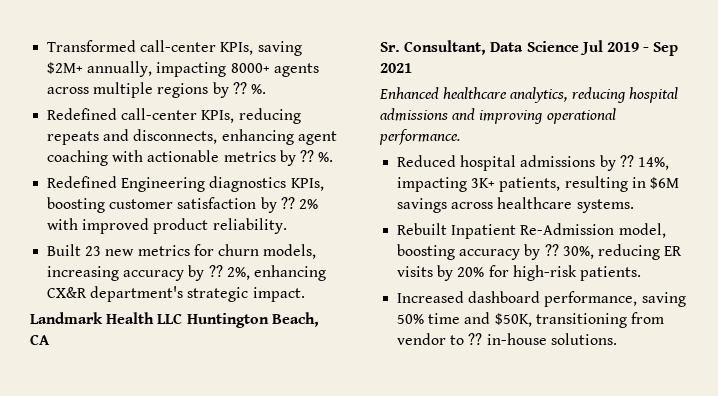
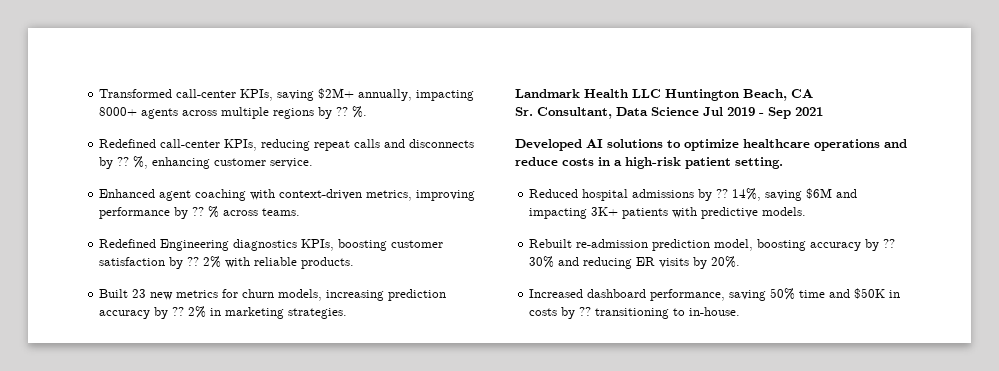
[47,129,337,145] [47,150,334,166] repeats and disconnects, enhancing agent coaching with actionable metrics by ?? %. -> [314,139,475,151] [99,156,314,169] [99,189,476,201] [99,206,301,219] repeat calls and disconnects by ?? %, enhancing customer service. // Enhanced agent coaching with context-driven metrics, improving performance by ?? % across teams.
[82,218,287,234] improved product reliability. -> [254,257,355,269] reliable products.
[123,265,326,281] [47,286,305,302] accuracy by ?? 2%, enhancing CX&R department's strategic impact. -> [388,289,447,301] [99,306,348,319] prediction accuracy by ?? 2% in marketing strategies.
[379,87,678,103] [380,108,616,124] [379,129,460,145] Enhanced healthcare analytics, reducing hospital admissions and improving operational performance. -> [515,139,907,151] [515,157,783,169] Developed AI solutions to optimize healthcare operations and reduce costs in a high-risk patient setting.
[397,176,679,192] [397,197,634,213] impacting 3K+ patients, resulting in $6M savings across healthcare systems. -> [765,188,858,201] [529,207,807,219] saving $6M and impacting 3K+ patients with predictive models.
[451,223,615,239] Inpatient Re-Admission -> [576,239,711,251] re-admission prediction
[562,246,594,259] 30%, -> [529,256,580,268] 30% and
[457,265,641,281] 20% for high-risk patients. -> [711,256,741,268] 20%.
[494,312,664,328] [397,333,617,345] $50K, transitioning from vendor to ?? in-house solutions. -> [854,288,901,299] [529,307,741,319] $50K in costs by ?? transitioning to in-house.

